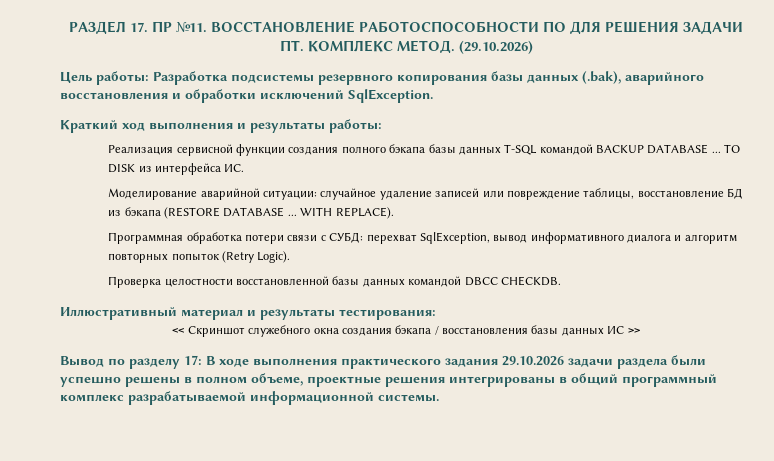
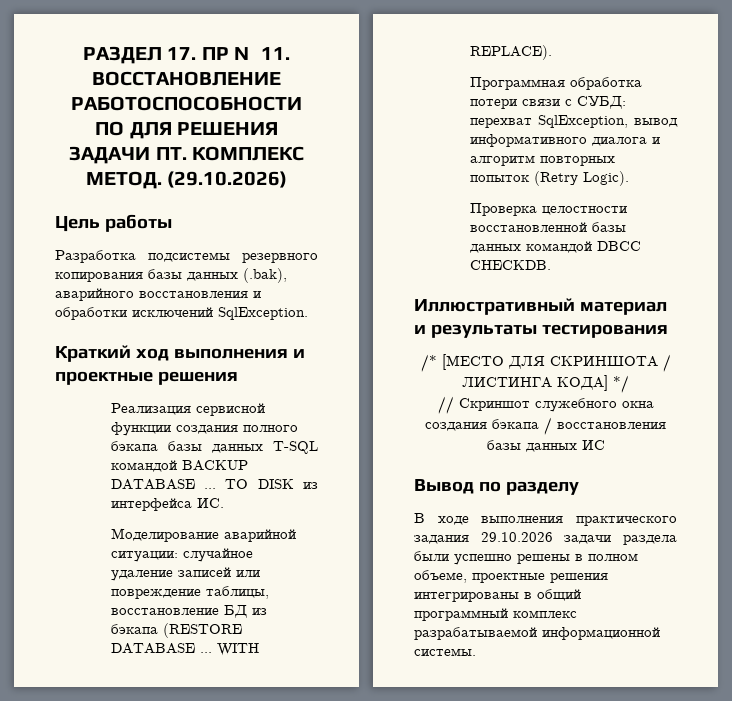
[96,71,149,85] работы: -> [104,214,172,232] работы //
[250,119,382,133] результаты работы: -> [55,371,238,385] проектные решения
[339,309,436,320] [172,328,185,334] тестирования: // << -> [541,324,668,338] [420,354,671,372] [462,375,629,393] [437,396,454,414] тестирования // /* [МЕСТО ДЛЯ СКРИНШОТА / ЛИСТИНГА КОДА] */ // //
[627,328,640,334] >> -> (605, 445) none
[184,355,202,365] 17: -> (579, 488) //

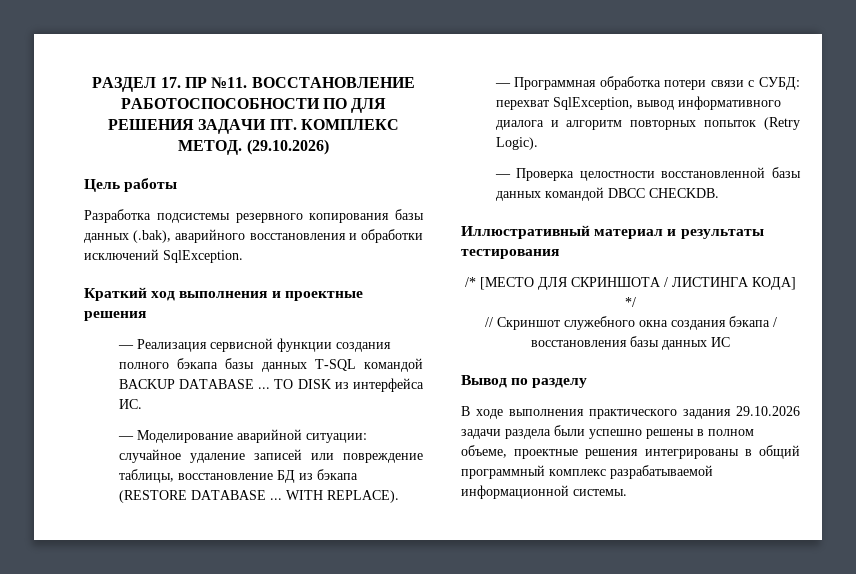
(238, 378) none -> [117,345,134,349] —
(224, 503) none -> [117,436,134,440] —
(552, 52) none -> [494,83,511,87] —
(629, 178) none -> [494,174,511,178] —

